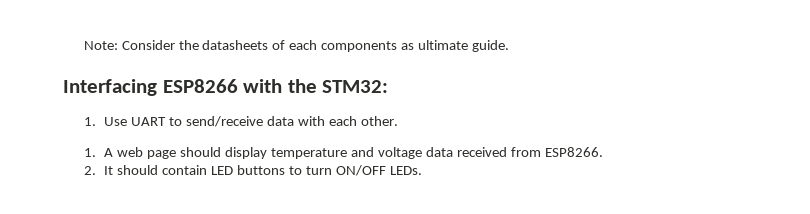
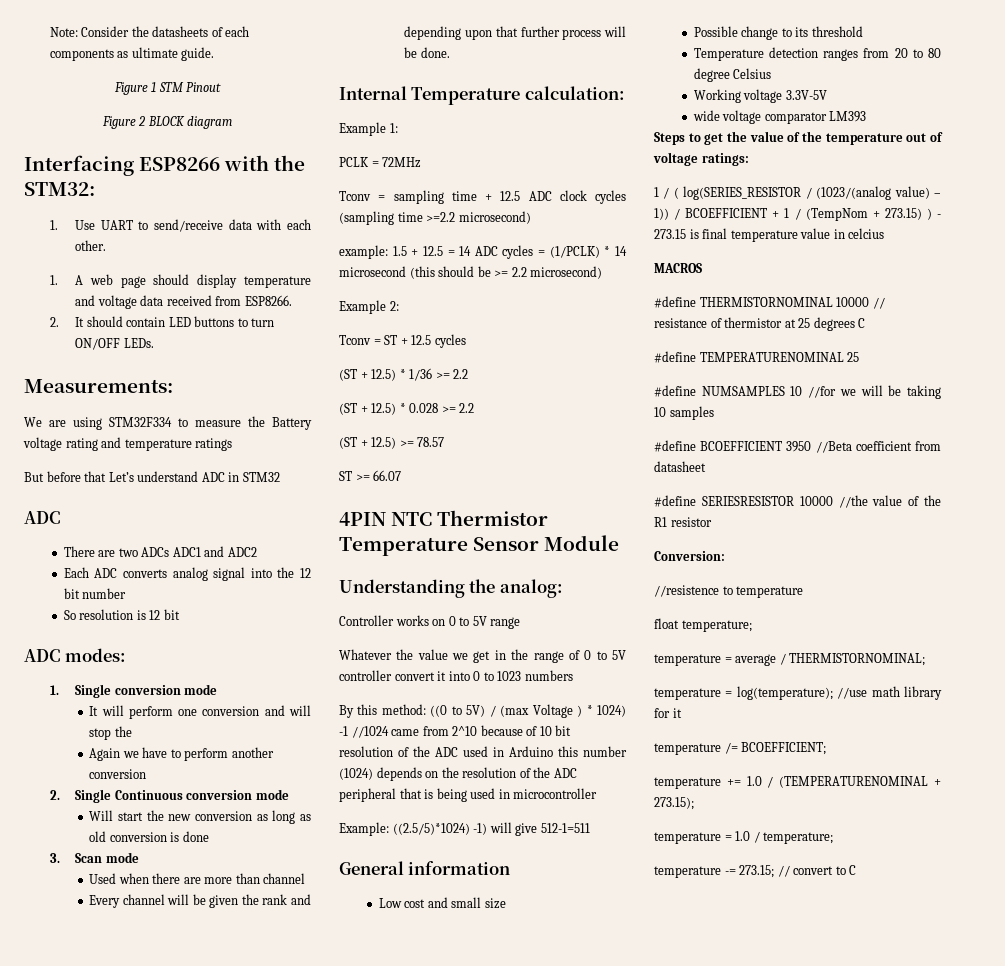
(509, 46) none -> [113,82,222,95] [101,116,233,129] // Figure 1 STM Pinout // Figure 2 BLOCK diagram
(422, 170) none -> [24,379,173,393] [24,416,312,430] [23,437,233,451] [24,471,280,482] [24,511,61,524] [63,546,257,557] [63,567,311,581] [63,588,127,599] [63,609,180,620] [24,648,127,662] [49,684,218,698] [89,705,311,719] [89,726,132,740] [89,747,274,761] [89,769,147,779] [49,789,289,803] [89,810,311,824] [89,831,209,842] [49,852,139,863] [89,873,306,884] [89,894,312,908] [404,26,626,40] [404,47,450,58] [339,86,625,105] [339,122,398,136] [339,157,422,168] [339,190,626,204] [339,211,531,225] [339,245,627,259] [339,266,603,279] [339,300,399,314] [339,334,466,348] [339,368,469,381] [339,403,475,415] [339,437,445,449] [339,470,402,481] [339,510,549,526] [339,535,620,556] [339,579,563,598] [339,615,521,629] [339,649,626,663] [339,670,573,681] [339,704,626,718] [339,725,572,738] [339,746,627,757] [339,767,577,781] [339,788,598,802] [339,822,590,836] [339,861,511,875] [378,897,506,909] [693,26,863,40] [693,47,941,61] [693,68,772,82] [693,89,827,103] [692,110,867,124] [654,131,943,145] [653,152,749,166] [654,186,941,200] [654,208,941,221] [654,228,885,242] [654,263,702,273] [654,296,885,309] [654,317,866,331] [654,351,860,363] [654,385,941,399] [654,406,714,420] [654,440,941,453] [654,461,706,472] [654,495,941,508] [654,517,712,527] [654,551,725,561] [654,585,804,598] [654,618,752,632] [654,653,926,666] [654,686,942,700] [654,708,682,718] [654,742,827,755] [654,776,941,789] [654,797,694,810] [654,831,834,844] [654,865,857,878] // Measurements: // We are using STM32F334 to measure the Battery voltage rating and temperature ratings // But before that Let’s understand ADC in STM32 // ADC // There are two ADCs ADC1 and ADC2 // Each ADC converts analog signal into the 12 bit number // So resolution is 12 bit // ADC modes: // 1. Single conversion mode // It will perform one conversion and will stop the // Again we have to perform another conversion // 2. Single Continuous conversion mode // Will start the new conversion as long as old conversion is done // 3. Scan mode // Used when there are more than channel // Every channel will be given the rank and depending upon that further process will be done. // Internal Temperature calculation: // Example 1: // PCLK = 72MHz // Tconv = sampling time + 12.5 ADC clock cycles (sampling time >=2.2 microsecond) // example: 1.5 + 12.5 = 14 ADC cycles = (1/PCLK) * 14 microsecond (this should be >= 2.2 microsecond) // Example 2: // Tconv = ST + 12.5 cycles // (ST + 12.5) * 1/36 >= 2.2 // (ST + 12.5) * 0.028 >= 2.2 // (ST + 12.5) >= 78.57 // ST >= 66.07 // 4PIN NTC Thermistor Temperature Sensor Module // Understanding the analog: // Controller works on 0 to 5V range // Whatever the value we get in the range of 0 to 5V controller convert it into 0 to 1023 numbers // By this method: ((0 to 5V) / (max Voltage ) * 1024) -1 //1024 came from 2^10 because of 10 bit resolution of the ADC used in Arduino this number (1024) depends on the resolution of the ADC peripheral that is being used in microcontroller // Example: ((2.5/5)*1024) -1) will give 512-1=511 // General information // Low cost and small size // Possible change to its threshold // Temperature detection ranges from 20 to 80 degree Celsius // Working voltage 3.3V-5V // wide voltage comparator LM393 // Steps to get the value of the temperature out of voltage ratings: // 1 / ( log(SERIES_RESISTOR / (1023/(analog value) – 1)) / BCOEFFICIENT + 1 / (TempNom + 273.15) ) - 273.15 is final temperature value in celcius // MACROS // #define THERMISTORNOMINAL 10000 // resistance of thermistor at 25 degrees C // #define TEMPERATURENOMINAL 25 // #define NUMSAMPLES 10 //for we will be taking 10 samples // #define BCOEFFICIENT 3950 //Beta coefficient from datasheet // #define SERIESRESISTOR 10000 //the value of the R1 resistor // Conversion: // //resistence to temperature // float temperature; // temperature = average / THERMISTORNOMINAL; // temperature = log(temperature); //use math library for it // temperature /= BCOEFFICIENT; // temperature += 1.0 / (TEMPERATURENOMINAL + 273.15); // temperature = 1.0 / temperature; // temperature -= 273.15; // convert to C

